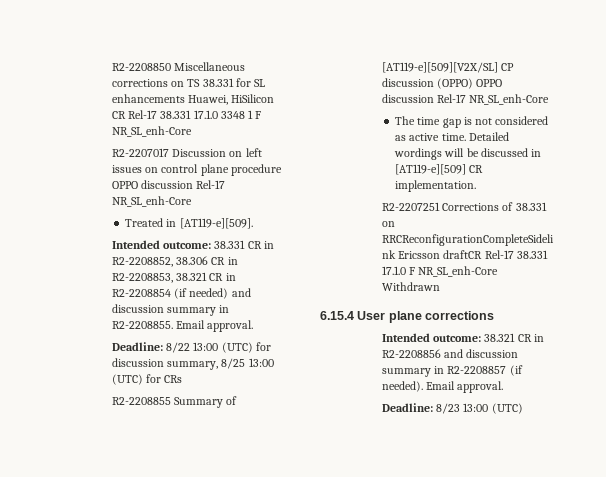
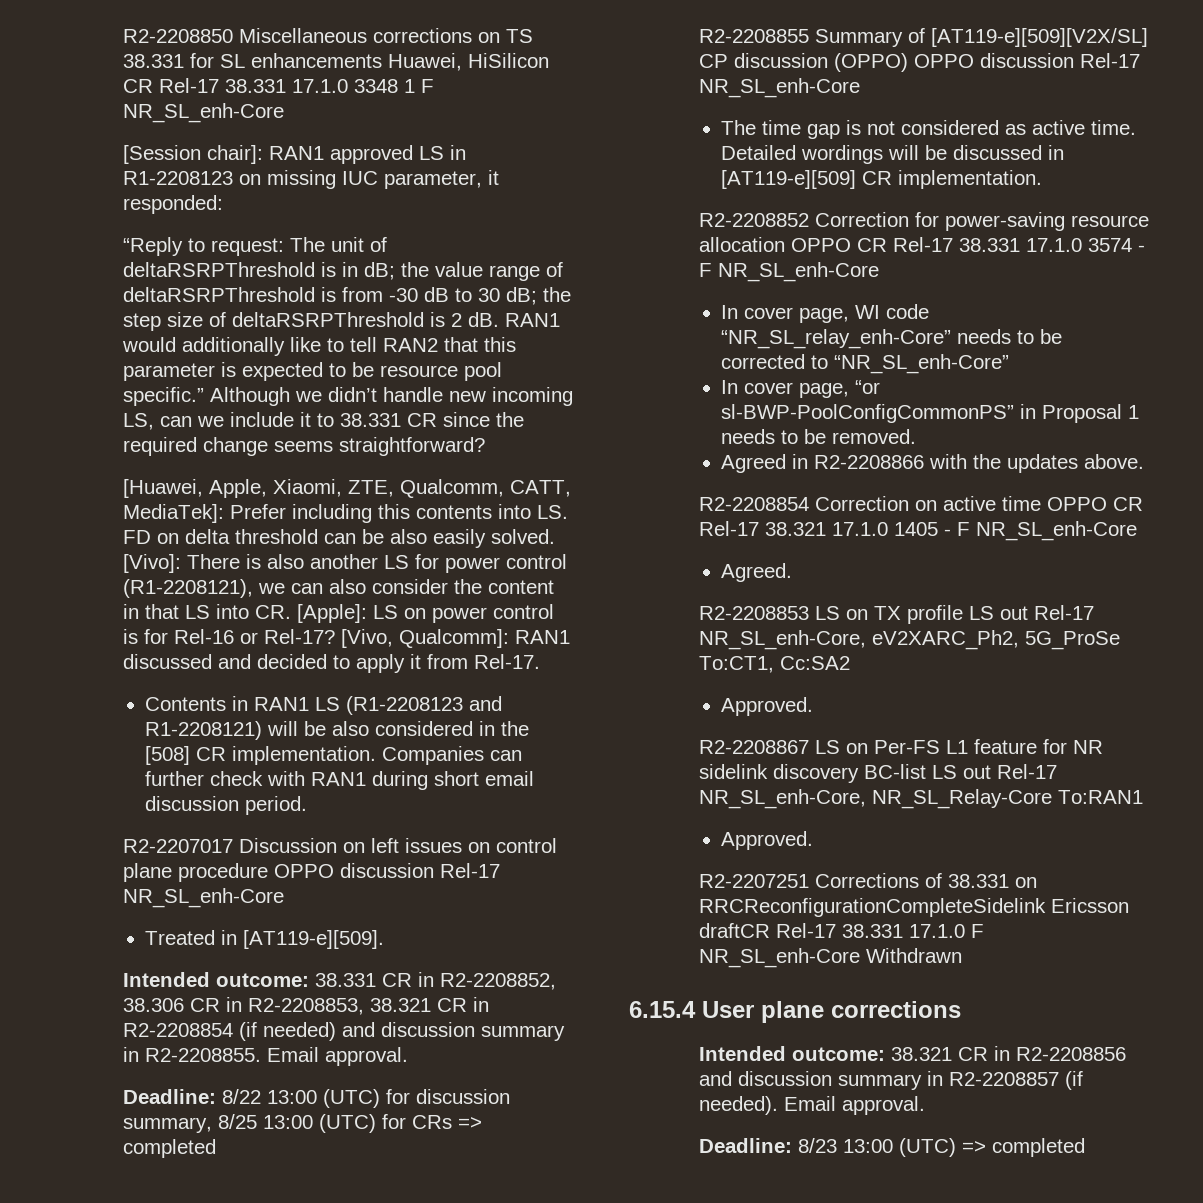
(192, 131) none -> [122,145,466,164] [122,170,499,189] [122,195,223,214] [122,237,387,256] [122,262,563,281] [122,287,571,305] [122,312,560,331] [121,337,516,356] [122,362,502,381] [122,387,573,406] [122,412,524,430] [122,437,485,456] [122,479,571,498] [122,504,568,523] [122,529,555,548] [122,554,567,573] [122,579,554,598] [122,604,554,623] [122,629,570,648] [122,654,540,673] [145,696,503,715] [145,721,530,740] [145,746,523,765] [145,771,535,790] [145,796,308,815] // [Session chair]: RAN1 approved LS in R1-2208123 on missing IUC parameter, it responded: // “Reply to request: The unit of deltaRSRPThreshold is in dB; the value range of deltaRSRPThreshold is from -30 dB to 30 dB; the step size of deltaRSRPThreshold is 2 dB. RAN1 would additionally like to tell RAN2 that this parameter is expected to be resource pool specific.” Although we didn’t handle new incoming LS, can we include it to 38.331 CR since the required change seems straightforward? // [Huawei, Apple, Xiaomi, ZTE, Qualcomm, CATT, MediaTek]: Prefer including this contents into LS. FD on delta threshold can be also easily solved. [Vivo]: There is also another LS for power control (R1-2208121), we can also consider the content in that LS into CR. [Apple]: LS on power control is for Rel-16 or Rel-17? [Vivo, Qualcomm]: RAN1 discussed and decided to apply it from Rel-17. // Contents in RAN1 LS (R1-2208123 and R1-2208121) will be also considered in the [508] CR implementation. Companies can further check with RAN1 during short email discussion period.
(183, 379) none -> [457,1117,482,1129] [122,1139,216,1158] => completed
(477, 186) none -> [698,212,1149,231] [698,237,1145,252] [698,262,879,282] [721,304,930,323] [721,329,1063,349] [721,354,1010,374] [721,380,881,398] [721,404,1140,423] [721,429,917,444] [721,454,1145,473] [698,496,1143,511] [698,521,1137,541] [721,563,793,582] [698,605,1094,624] [698,630,1120,650] [698,656,850,673] [721,697,814,716] [698,739,1103,754] [698,764,1057,783] [698,789,1143,809] [721,831,814,850] // R2-2208852 Correction for power-saving resource allocation OPPO CR Rel-17 38.331 17.1.0 3574 - F NR_SL_enh-Core // In cover page, WI code “NR_SL_relay_enh-Core” needs to be corrected to “NR_SL_enh-Core” // In cover page, “or sl-BWP-PoolConfigCommonPS” in Proposal 1 needs to be removed. // Agreed in R2-2208866 with the updates above. // R2-2208854 Correction on active time OPPO CR Rel-17 38.321 17.1.0 1405 - F NR_SL_enh-Core // Agreed. // R2-2208853 LS on TX profile LS out Rel-17 NR_SL_enh-Core, eV2XARC_Ph2, 5G_ProSe To:CT1, Cc:SA2 // Approved. // R2-2208867 LS on Per-FS L1 feature for NR sidelink discovery BC-list LS out Rel-17 NR_SL_enh-Core, NR_SL_Relay-Core To:RAN1 // Approved.
(523, 408) none -> [961,1138,1085,1157] => completed

